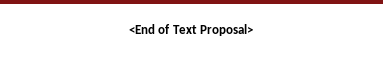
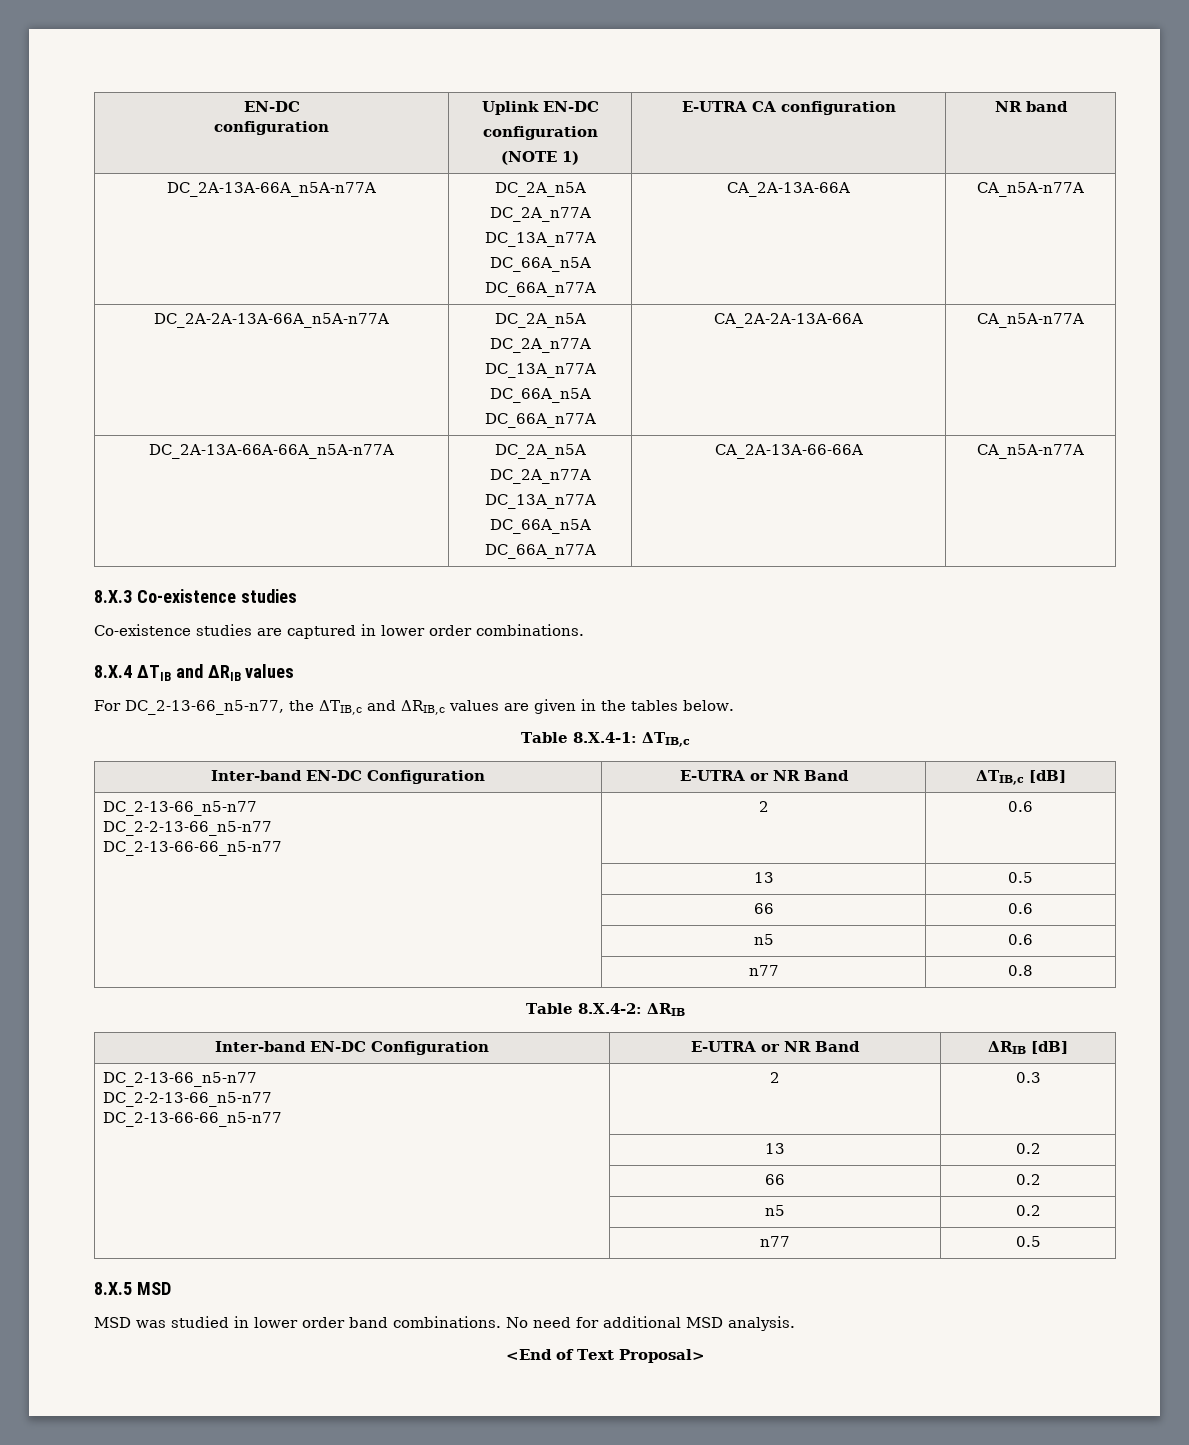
(128, 29) none -> [243,101,300,112] [214,121,329,135] [481,101,599,115] [482,126,598,140] [501,151,579,165] [681,101,896,115] [994,101,1068,112] [167,182,376,197] [494,182,586,197] [489,207,591,222] [484,232,596,247] [489,257,591,272] [484,282,596,297] [727,182,850,197] [977,182,1084,197] [154,313,389,328] [494,313,586,328] [489,338,591,353] [484,363,596,378] [489,388,591,403] [484,413,596,428] [714,313,863,328] [977,313,1084,328] [149,444,394,459] [494,444,586,459] [489,469,591,484] [484,494,596,509] [489,519,591,534] [484,544,596,559] [714,444,863,459] [977,444,1084,459] [94,589,297,603] [94,624,584,639] [94,664,295,681] [94,699,734,715] [520,732,690,747] [211,770,485,784] [679,770,849,781] [975,770,1066,785] [103,801,258,816] [103,821,273,836] [103,841,283,856] [758,801,769,812] [1008,801,1033,812] [753,872,774,883] [1008,872,1033,883] [753,903,774,914] [1008,903,1033,914] [753,934,774,945] [1008,934,1033,945] [748,965,779,976] [1008,965,1033,976] [525,1003,685,1016] [215,1041,489,1055] [691,1041,860,1052] [988,1041,1068,1054] [103,1072,258,1087] [103,1092,273,1107] [103,1112,283,1127] [770,1072,780,1083] [1015,1072,1041,1083] [765,1143,785,1154] [1015,1143,1041,1154] [765,1174,785,1185] [1015,1174,1041,1185] [765,1205,785,1216] [1015,1205,1041,1216] [760,1236,790,1247] [1015,1236,1041,1247] [94,1282,171,1295] [94,1316,795,1331] EN-DC // configuration | Uplink EN-DC // configuration // (NOTE 1) | E-UTRA CA configuration | NR band // DC_2A-13A-66A_n5A-n77A | DC_2A_n5A // DC_2A_n77A // DC_13A_n77A // DC_66A_n5A // DC_66A_n77A | CA_2A-13A-66A | CA_n5A-n77A // DC_2A-2A-13A-66A_n5A-n77A | DC_2A_n5A // DC_2A_n77A // DC_13A_n77A // DC_66A_n5A // DC_66A_n77A | CA_2A-2A-13A-66A | CA_n5A-n77A // DC_2A-13A-66A-66A_n5A-n77A | DC_2A_n5A // DC_2A_n77A // DC_13A_n77A // DC_66A_n5A // DC_66A_n77A | CA_2A-13A-66-66A | CA_n5A-n77A // 8.X.3 Co-existence studies // Co-existence studies are captured in lower order combinations. // 8.X.4 ∆TIB and ∆RIB values // For DC_2-13-66_n5-n77, the ΔTIB,c and ΔRIB,c values are given in the tables below. // Table 8.X.4-1: ΔTIB,c // Inter-band EN-DC Configuration | E-UTRA or NR Band | ΔTIB,c [dB] // DC_2-13-66_n5-n77 // DC_2-2-13-66_n5-n77 // DC_2-13-66-66_n5-n77 | 2 | 0.6 // | 13 | 0.5 // | 66 | 0.6 // | n5 | 0.6 // | n77 | 0.8 // Table 8.X.4-2: ΔRIB // Inter-band EN-DC Configuration | E-UTRA or NR Band | ΔRIB [dB] // DC_2-13-66_n5-n77 // DC_2-2-13-66_n5-n77 // DC_2-13-66-66_n5-n77 | 2 | 0.3 // | 13 | 0.2 // | 66 | 0.2 // | n5 | 0.2 // | n77 | 0.5 // 8.X.5 MSD // MSD was studied in lower order band combinations. No need for additional MSD analysis. //

